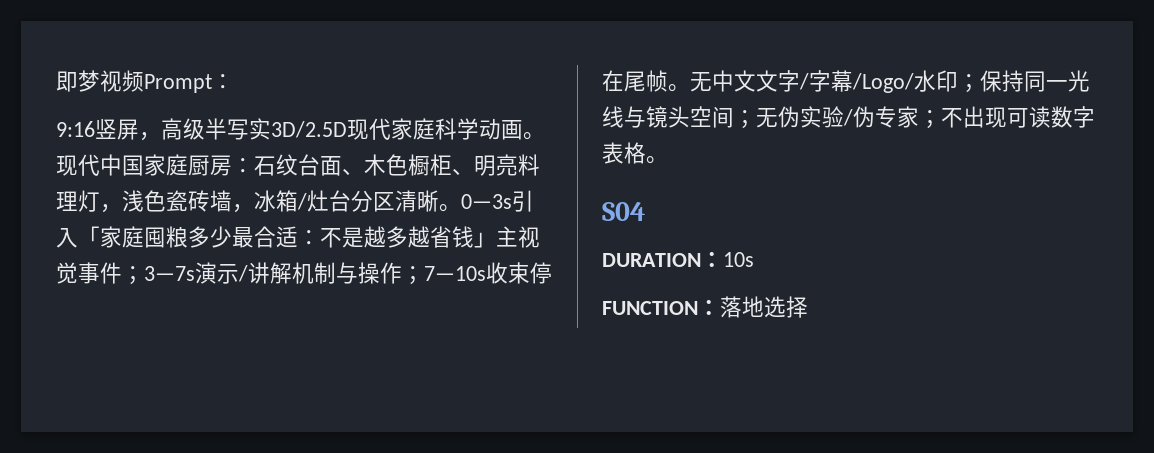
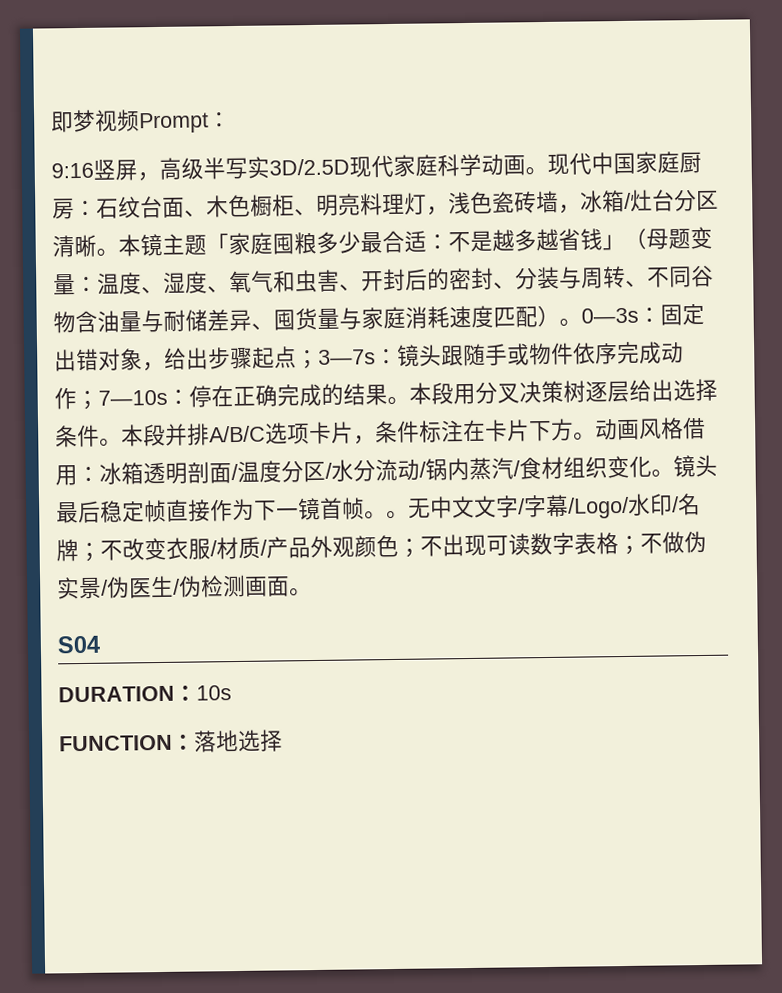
[461,190,534,212] [56,228,78,248] 0—3s引入 -> [118,233,207,257] 本镜主题
[496,226,540,248] [56,262,552,285] [602,70,668,92] 主视觉事件；3—7s演示/讲解机制与操作；7—10s收束停在尾帧 -> [624,226,713,250] [53,264,714,295] [53,303,705,334] [54,341,684,372] [54,378,718,411] [55,416,706,448] [55,454,718,486] [56,497,387,524] （母题变量：温度、湿度、氧气和虫害、开封后的密封、分装与周转、不同谷物含油量与耐储差异、囤货量与家庭消耗速度匹配）。0—3s：固定出错对象，给出步骤起点；3—7s：镜头跟随手或物件依序完成动作；7—10s：停在正确完成的结果。本段用分叉决策树逐层给出选择条件。本段并排A/B/C选项卡片，条件标注在卡片下方。动画风格借用：冰箱透明剖面/温度分区/水分流动/锅内蒸汽/食材组织变化。镜头最后稳定帧直接作为下一镜首帧。
[958,70,1090,93] [602,106,919,129] ；保持同一光线与镜头空间；无伪实验/伪专家 -> [672,493,701,516] [56,534,399,563] /名牌；不改变衣服/材质/产品外观颜色
(646, 153) none -> [618,530,707,556] [57,574,290,600] ；不做伪实景/伪医生/伪检测画面

